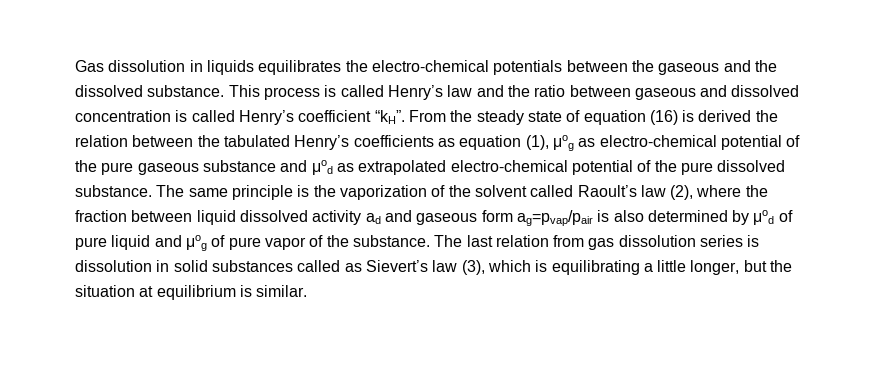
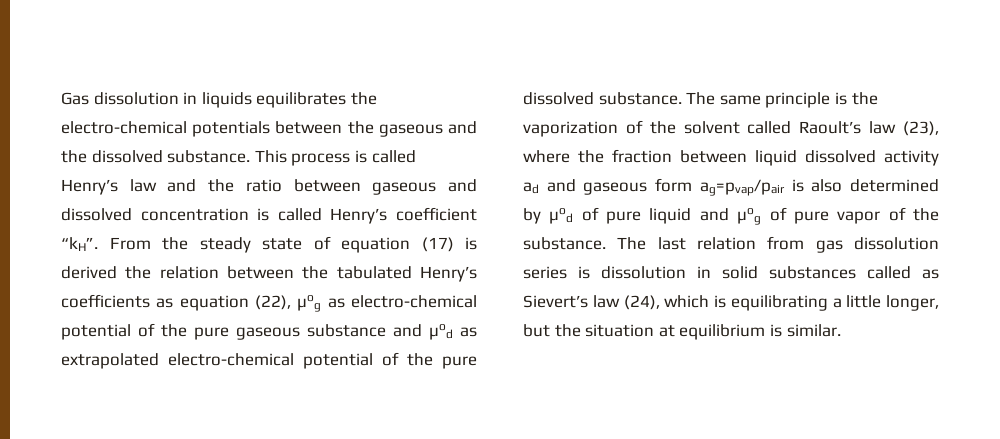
[649,110,678,125] (16) -> [421,237,454,252] (17)
[525,135,549,150] (1), -> [255,295,291,310] (22),
[670,185,694,200] (2), -> [903,121,939,136] (23),
[461,260,485,275] (3), -> [623,295,660,310] (24),

